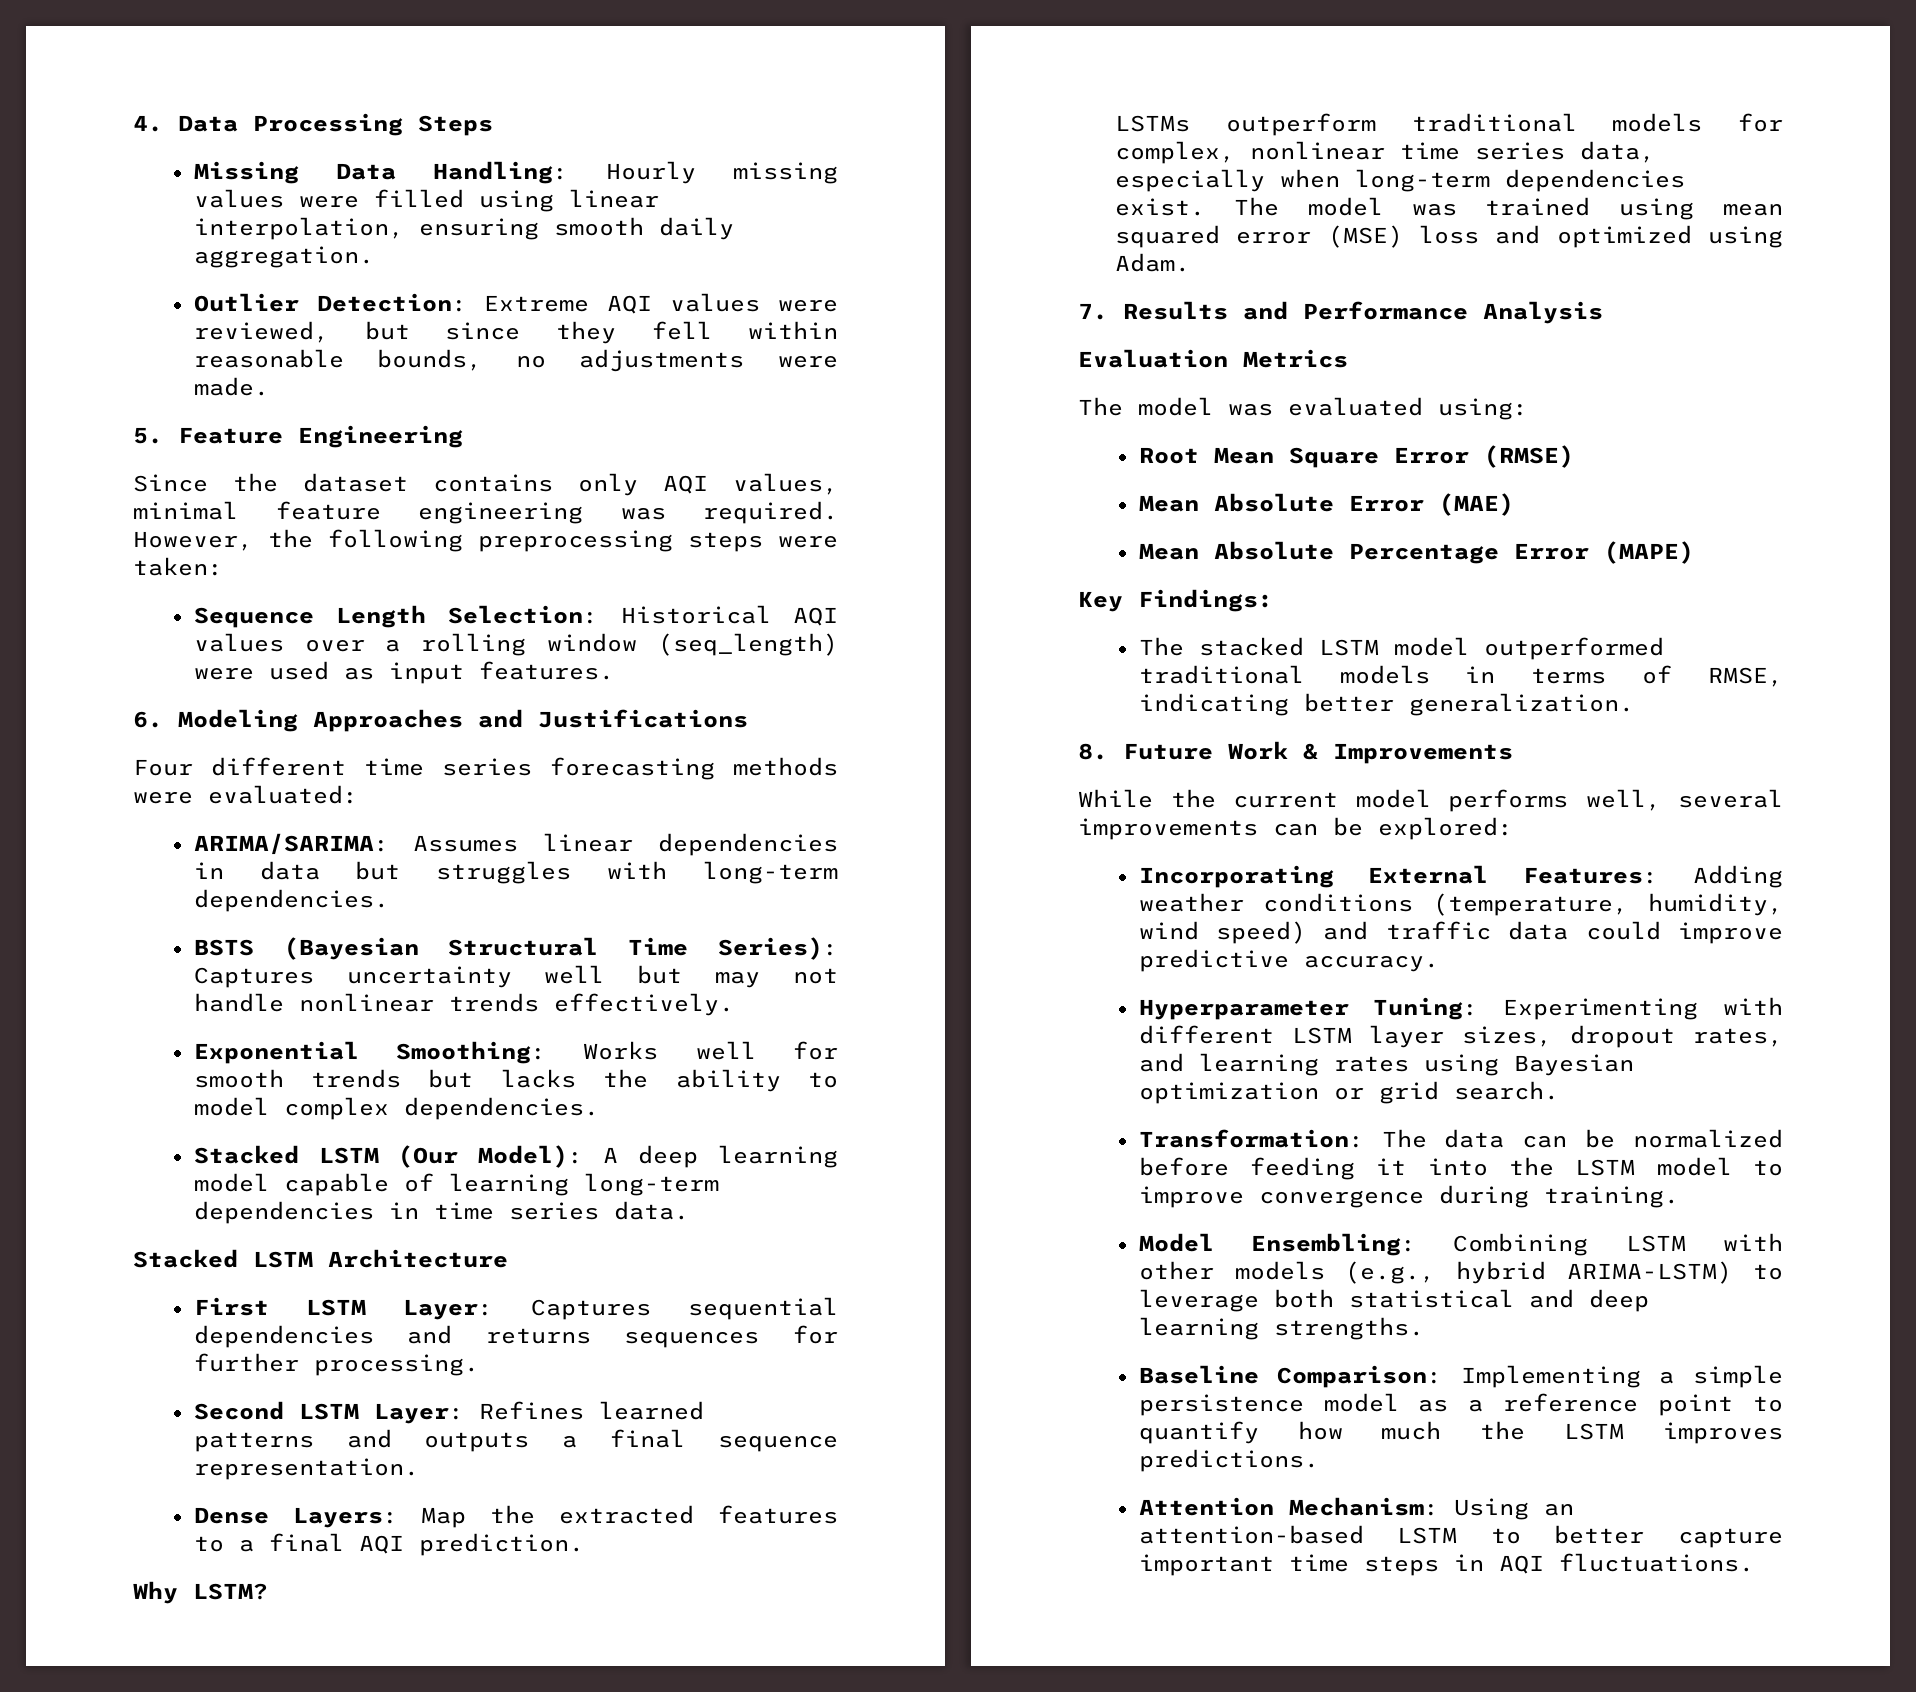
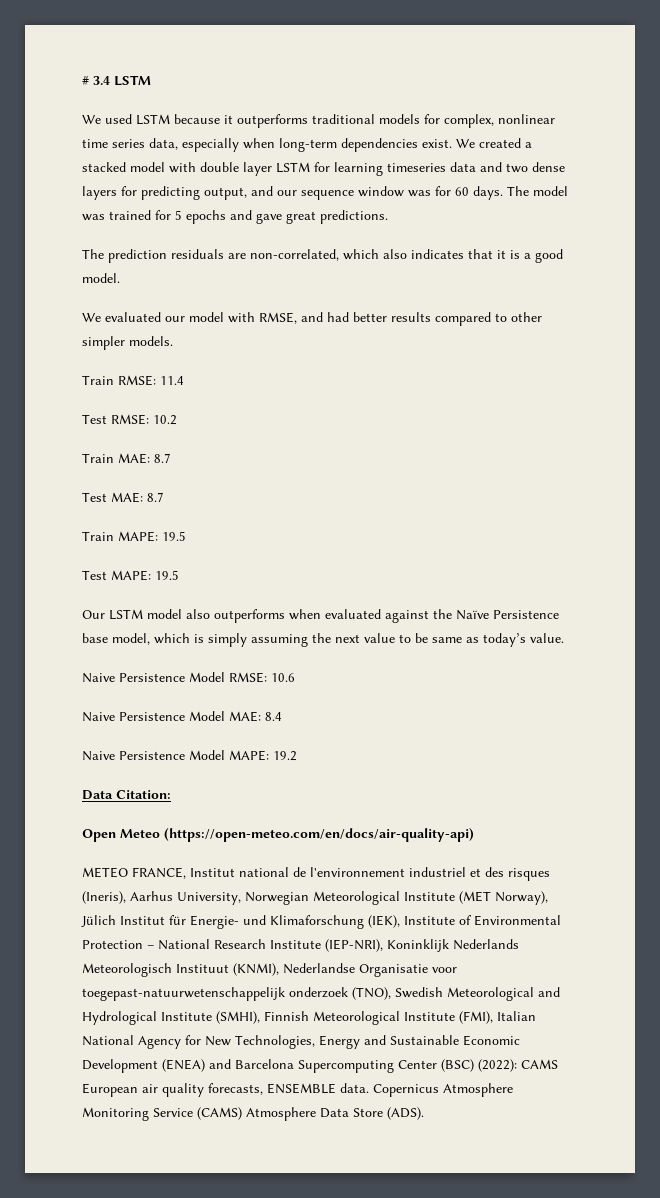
[133,113,493,136] [193,161,838,184] [193,189,659,212] [193,217,734,240] [193,246,374,268] [193,293,838,314] [193,321,838,344] [193,349,838,372] [193,377,269,396] [133,425,463,448] [133,473,838,496] [133,501,838,524] [133,529,838,552] [133,557,223,576] [193,605,838,628] [193,633,838,656] [193,661,614,684] [133,709,748,732] [133,757,838,780] [133,785,358,804] [193,833,838,856] [193,861,838,884] [193,889,389,912] [193,937,838,960] [193,965,838,988] [193,993,734,1016] [193,1041,838,1064] [193,1069,839,1092] [193,1097,599,1120] [193,1145,839,1168] [193,1173,719,1196] [193,1201,689,1224] [133,1249,508,1268] [193,1297,838,1320] [193,1325,838,1348] [193,1353,479,1376] [193,1401,704,1424] [193,1429,838,1452] [193,1458,419,1480] [193,1505,838,1528] [193,1533,584,1556] [133,1581,268,1604] [1115,113,1376,136] 4. Data Processing Steps // Missing Data Handling: Hourly missing values were filled using linear interpolation, ensuring smooth daily aggregation. // Outlier Detection: Extreme AQI values were reviewed, but since they fell within reasonable bounds, no adjustments were made. // 5. Feature Engineering // Since the dataset contains only AQI values, minimal feature engineering was required. However, the following preprocessing steps were taken: // Sequence Length Selection: Historical AQI values over a rolling window (seq_length) were used as input features. // 6. Modeling Approaches and Justifications // Four different time series forecasting methods were evaluated: // ARIMA/SARIMA: Assumes linear dependencies in data but struggles with long-term dependencies. // BSTS (Bayesian Structural Time Series): Captures uncertainty well but may not handle nonlinear trends effectively. // Exponential Smoothing: Works well for smooth trends but lacks the ability to model complex dependencies. // Stacked LSTM (Our Model): A deep learning model capable of learning long-term dependencies in time series data. // Stacked LSTM Architecture // First LSTM Layer: Captures sequential dependencies and returns sequences for further processing. // Second LSTM Layer: Refines learned patterns and outputs a final sequence representation. // Dense Layers: Map the extracted features to a final AQI prediction. // Why LSTM? // LSTMs outperform -> [82,75,152,86] [82,114,309,128] # 3.4 LSTM // We used LSTM because it outperforms
[1233,197,1783,220] [1115,225,1783,248] [1115,253,1191,272] [1078,301,1603,324] [1078,349,1348,368] [1078,397,1528,420] [1138,445,1574,468] [1138,493,1514,516] [1138,541,1694,564] [1078,589,1273,612] [1138,637,1664,660] [1138,665,1783,687] [1138,693,1634,716] [1078,741,1513,764] [1078,789,1783,812] [1078,817,1513,840] [1138,865,1783,888] [1138,893,1783,916] [1138,921,1783,944] [1138,949,1439,972] [1138,997,1783,1020] [1138,1025,1783,1048] [1138,1053,1634,1076] [1138,1081,1559,1104] [1138,1129,1783,1148] [1138,1157,1783,1180] [1138,1185,1679,1208] [1138,1233,1783,1256] [1138,1261,1783,1284] [1138,1289,1649,1312] [1138,1317,1424,1340] [1138,1365,1783,1388] [1138,1393,1783,1416] [1138,1421,1783,1444] [1138,1449,1319,1472] [1138,1497,1574,1520] [1138,1525,1783,1548] [1138,1553,1754,1576] The model was trained using mean squared error (MSE) loss and optimized using Adam. // 7. Results and Performance Analysis // Evaluation Metrics // The model was evaluated using: // Root Mean Square Error (RMSE) // Mean Absolute Error (MAE) // Mean Absolute Percentage Error (MAPE) // Key Findings: // The stacked LSTM model outperformed traditional models in terms of RMSE, indicating better generalization. // 8. Future Work & Improvements // While the current model performs well, several improvements can be explored: // Incorporating External Features: Adding weather conditions (temperature, humidity, wind speed) and traffic data could improve predictive accuracy. // Hyperparameter Tuning: Experimenting with different LSTM layer sizes, dropout rates, and learning rates using Bayesian optimization or grid search. // Transformation: The data can be normalized before feeding it into the LSTM model to improve convergence during training. // Model Ensembling: Combining LSTM with other models (e.g., hybrid ARIMA-LSTM) to leverage both statistical and deep learning strengths. // Baseline Comparison: Implementing a simple persistence model as a reference point to quantify how much the LSTM improves predictions. // Attention Mechanism: Using an attention-based LSTM to better capture important time steps in AQI fluctuations. -> [456,138,533,148] [82,162,566,176] [82,186,569,200] [82,210,389,224] [82,249,564,263] [82,273,121,283] [82,312,543,326] [82,336,174,350] [82,375,185,386] [82,414,178,425] [82,453,172,464] [82,492,165,503] [82,531,187,542] [82,570,180,581] [82,609,560,623] [82,633,565,647] [82,672,296,683] [82,711,283,722] [82,750,298,761] [82,790,172,800] [82,828,475,842] [82,867,551,881] [82,891,549,905] [81,915,562,929] [82,939,520,952] [82,963,458,977] [82,987,561,1001] [82,1011,537,1025] [82,1035,521,1049] [82,1059,559,1073] [82,1083,514,1097] [82,1107,425,1121] We created a stacked model with double layer LSTM for learning timeseries data and two dense layers for predicting output, and our sequence window was for 60 days. The model was trained for 5 epochs and gave great predictions. // The prediction residuals are non-correlated, which also indicates that it is a good model. // We evaluated our model with RMSE, and had better results compared to other simpler models. // Train RMSE: 11.4 // Test RMSE: 10.2 // Train MAE: 8.7 // Test MAE: 8.7 // Train MAPE: 19.5 // Test MAPE: 19.5 // Our LSTM model also outperforms when evaluated against the Naïve Persistence base model, which is simply assuming the next value to be same as today’s value. // Naive Persistence Model RMSE: 10.6 // Naive Persistence Model MAE: 8.4 // Naive Persistence Model MAPE: 19.2 // Data Citation: // Open Meteo (https://open-meteo.com/en/docs/air-quality-api) // METEO FRANCE, Institut national de l'environnement industriel et des risques (Ineris), Aarhus University, Norwegian Meteorological Institute (MET Norway), Jülich Institut für Energie- und Klimaforschung (IEK), Institute of Environmental Protection – National Research Institute (IEP-NRI), Koninklijk Nederlands Meteorologisch Instituut (KNMI), Nederlandse Organisatie voor toegepast-natuurwetenschappelijk onderzoek (TNO), Swedish Meteorological and Hydrological Institute (SMHI), Finnish Meteorological Institute (FMI), Italian National Agency for New Technologies, Energy and Sustainable Economic Development (ENEA) and Barcelona Supercomputing Center (BSC) (2022): CAMS European air quality forecasts, ENSEMBLE data. Copernicus Atmosphere Monitoring Service (CAMS) Atmosphere Data Store (ADS).

